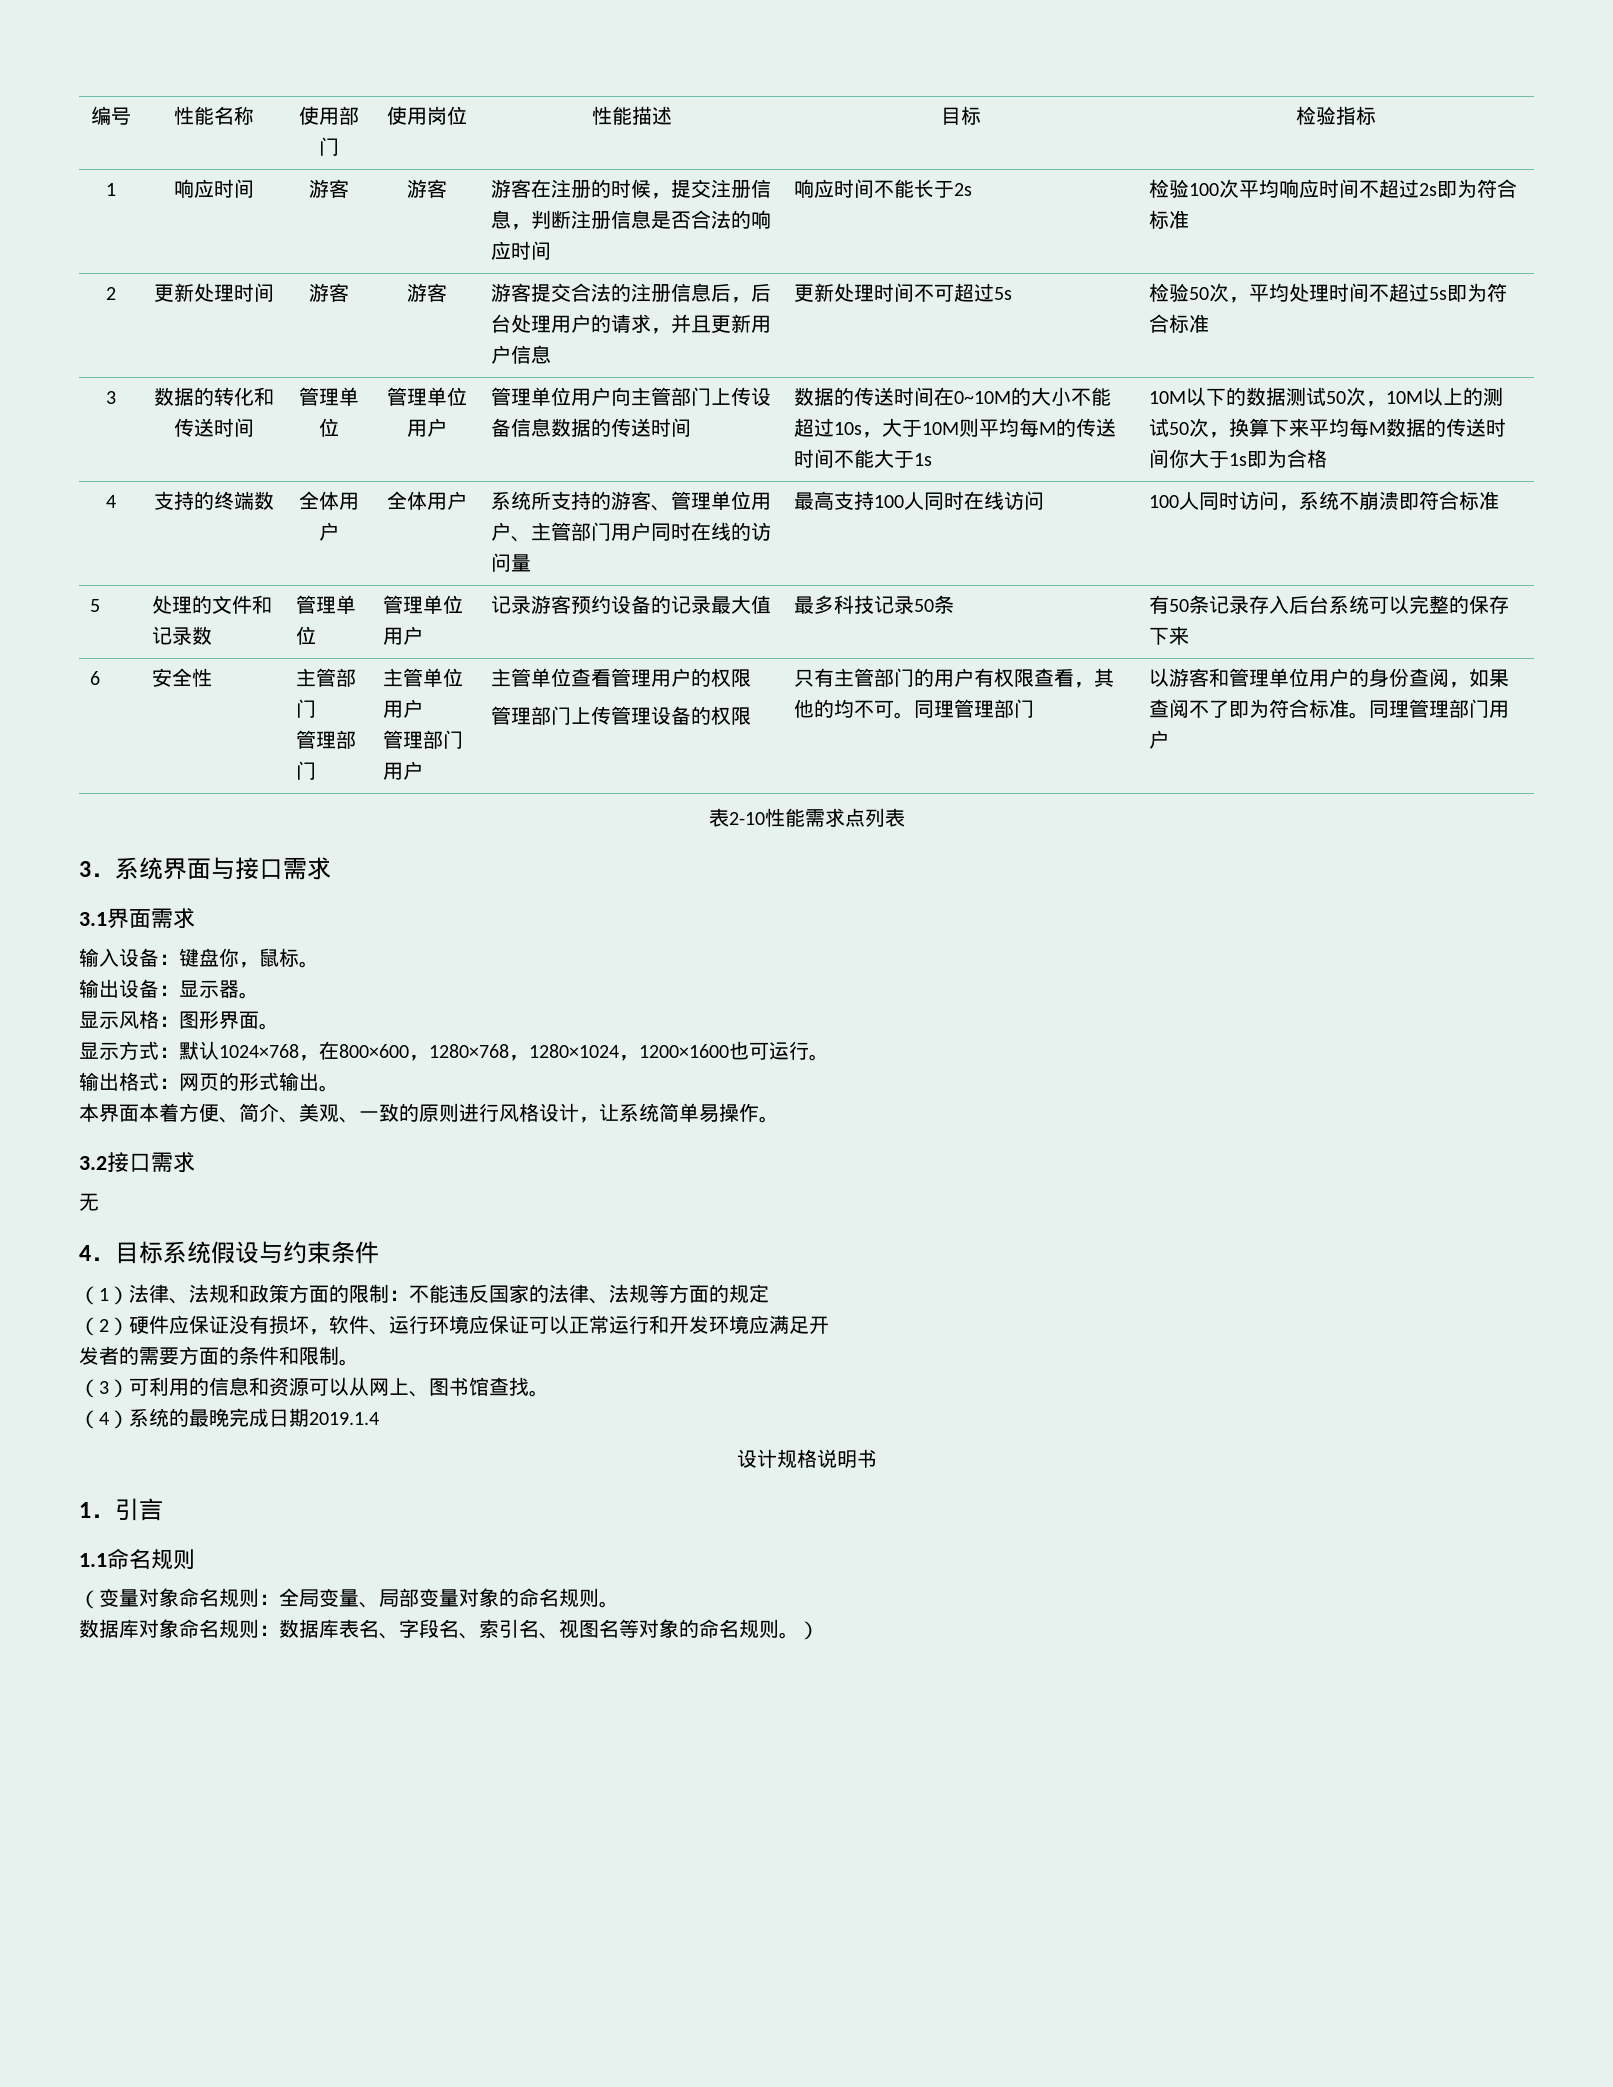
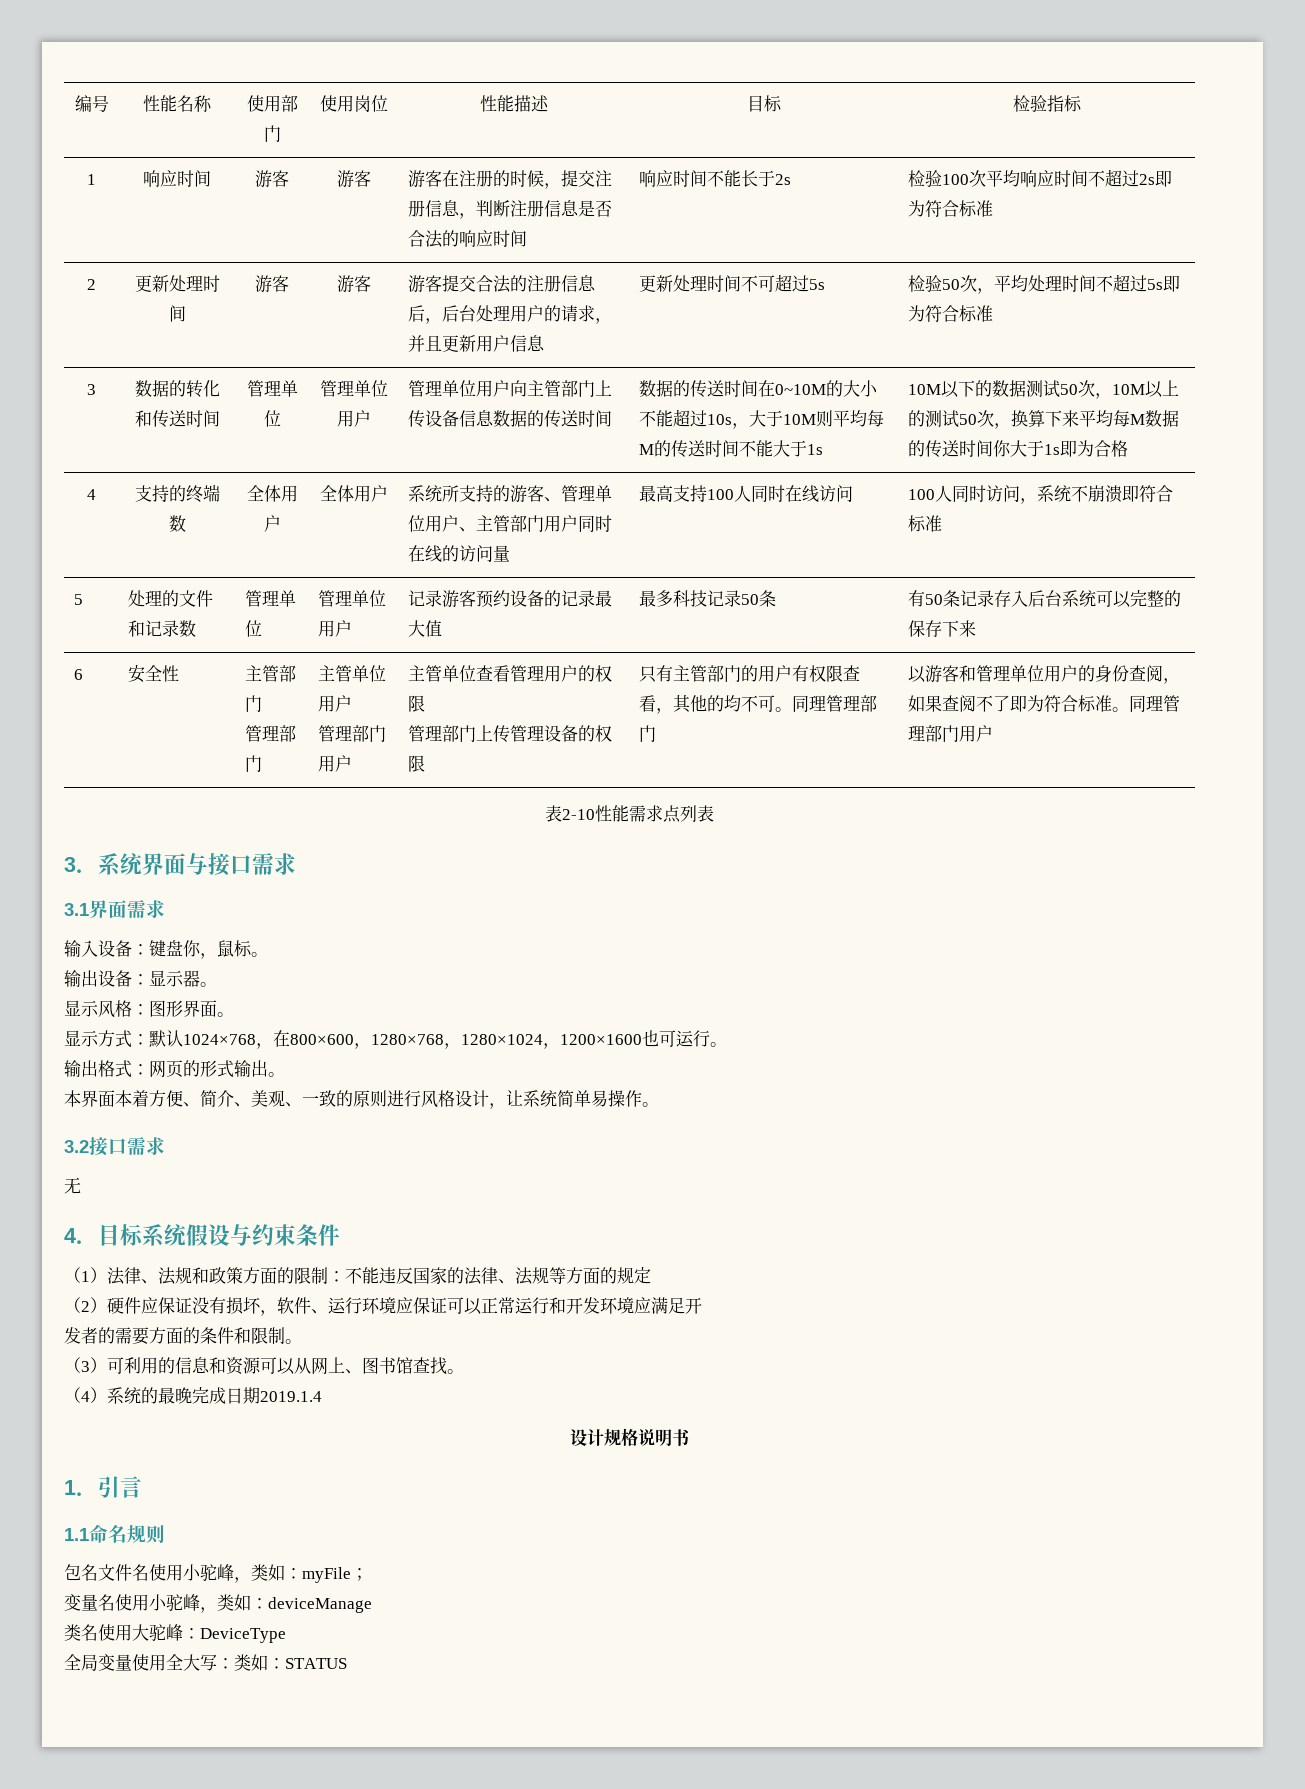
[79,1588,619,1609] [79,1619,819,1640] （变量对象命名规则：全局变量、局部变量对象的命名规则。 // 数据库对象命名规则：数据库表名、字段名、索引名、视图名等对象的命名规则。） -> [64,1564,368,1583] [64,1594,372,1613] [64,1624,286,1643] [64,1654,347,1671] 包名文件名使用小驼峰，类如：myFile； // 变量名使用小驼峰，类如：deviceManage // 类名使用大驼峰：DeviceType // 全局变量使用全大写：类如：STATUS

